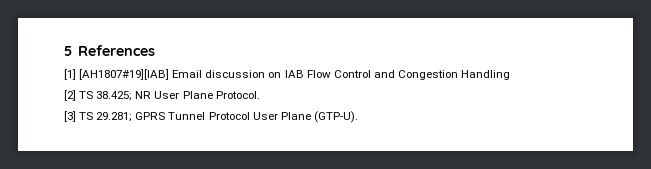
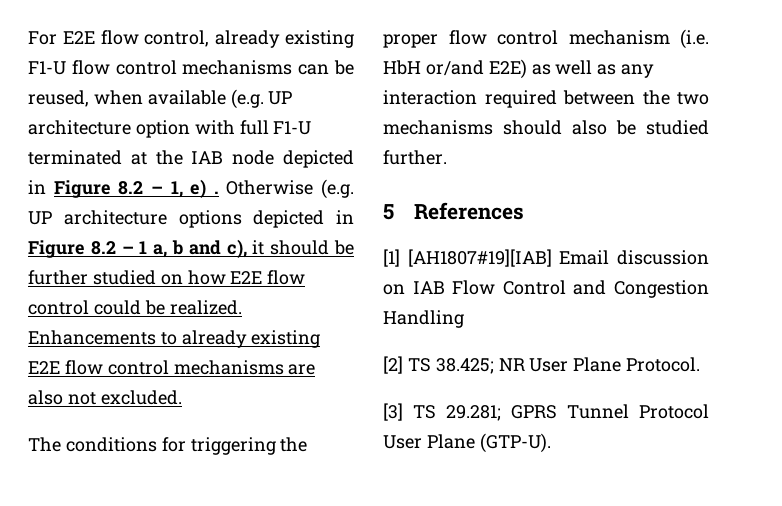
(64, 51) none -> [28,30,354,48] [28,60,354,75] [28,89,293,109] [28,120,312,138] [28,150,354,168] [28,179,354,199] [28,210,354,228] [28,239,355,258] [28,270,306,285] [28,300,242,315] [28,330,320,348] [28,360,316,375] [28,390,182,405] [28,437,308,455] [383,29,709,49] [383,59,655,79] [383,90,709,108] [383,120,709,135] [383,150,447,165] For E2E flow control, already existing F1-U flow control mechanisms can be reused, when available (e.g. UP architecture option with full F1-U terminated at the IAB node depicted in Figure 8.2 – 1, e) . Otherwise (e.g. UP architecture options depicted in Figure 8.2 – 1 a, b and c), it should be further studied on how E2E flow control could be realized. Enhancements to already existing E2E flow control mechanisms are also not excluded. // The conditions for triggering the proper flow control mechanism (i.e. HbH or/and E2E) as well as any interaction required between the two mechanisms should also be studied further. //

